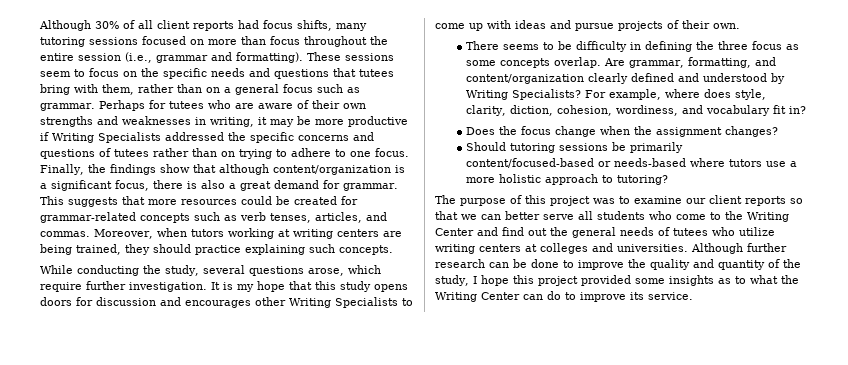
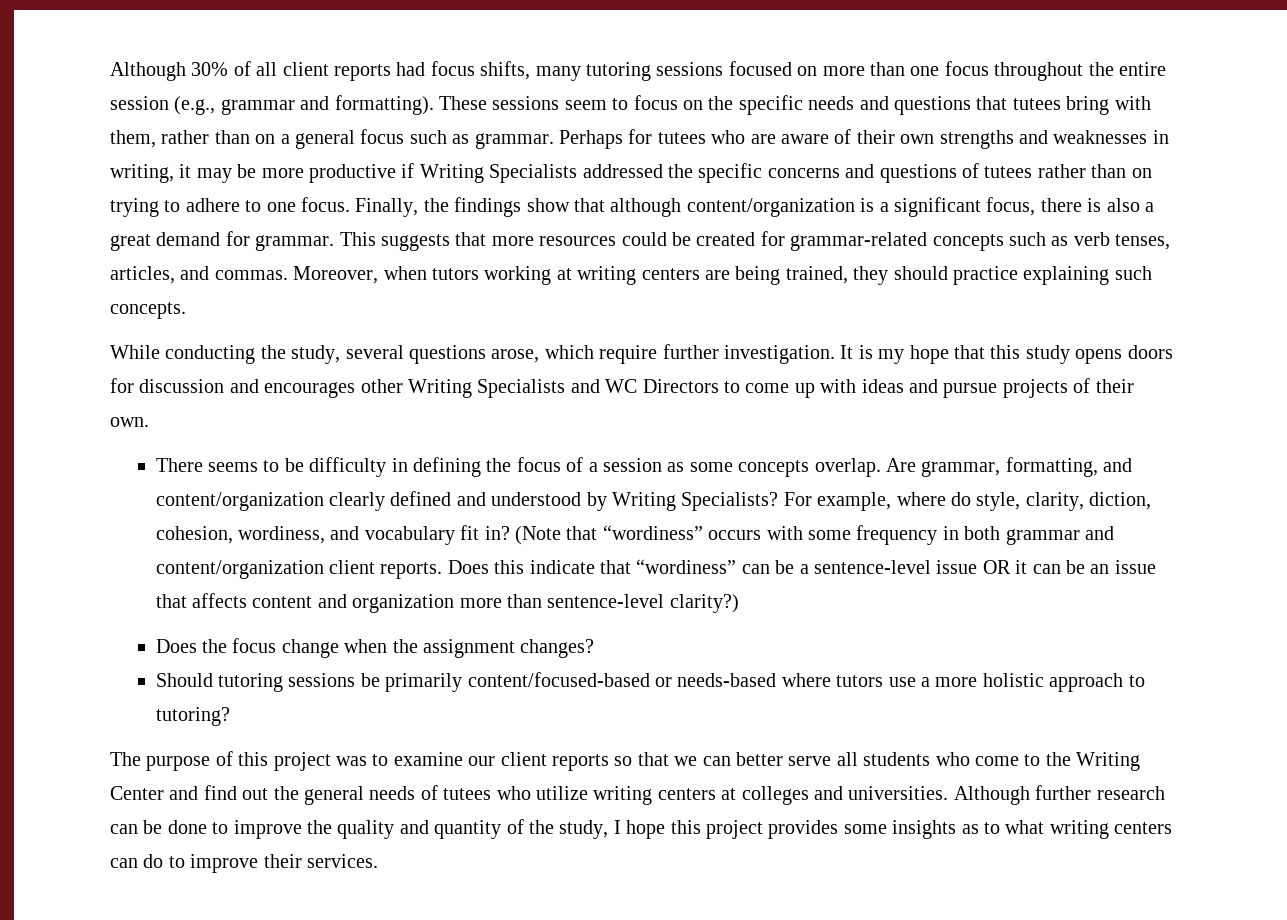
(266, 40) none -> [910,66,940,76] one
[125,52,152,63] (i.e., -> [174,96,216,115] (e.g.,
(398, 302) none -> [570,379,719,393] and WC Directors
[718,41,783,50] three focus -> [516,457,662,472] focus of a session
[704,89,732,98] does -> [950,492,971,506] do
(807, 110) none -> [514,525,1114,545] [155,559,1156,579] [155,593,739,613] (Note that “wordiness” occurs with some frequency in both grammar and content/organization client reports. Does this indicate that “wordiness” can be a sentence-level issue OR it can be an issue that affects content and organization more than sentence-level clarity?)
[580,275,631,286] provided -> [768,820,839,839] provides
[780,275,799,284] [435,292,520,302] the Writing Center -> [1049,820,1173,839] writing centers
[630,292,693,300] its service. -> [263,854,378,868] their services.

